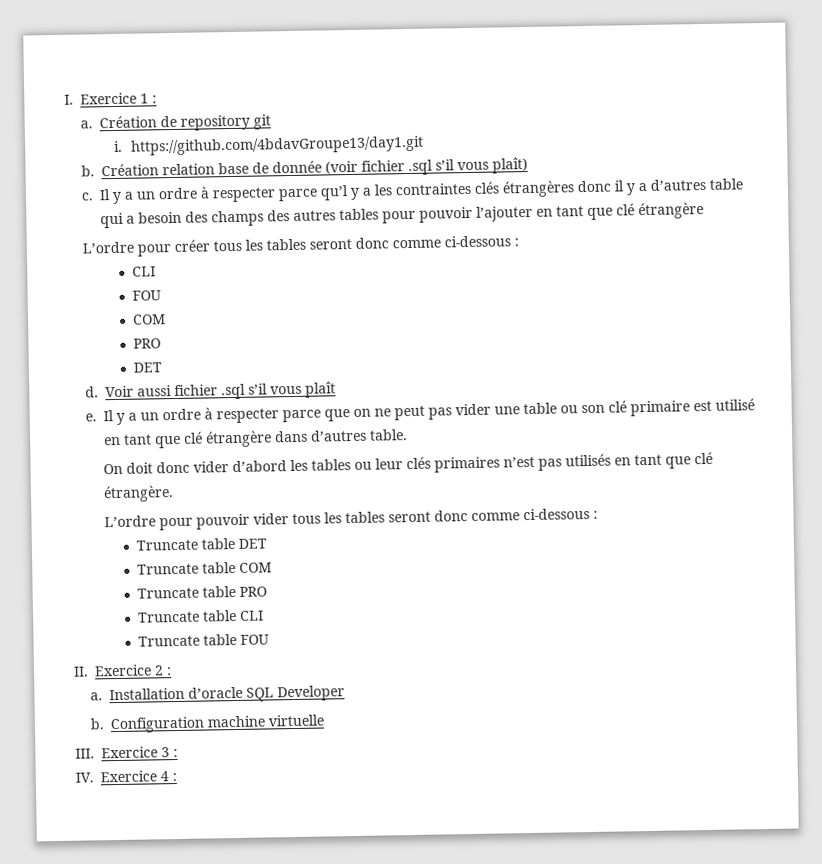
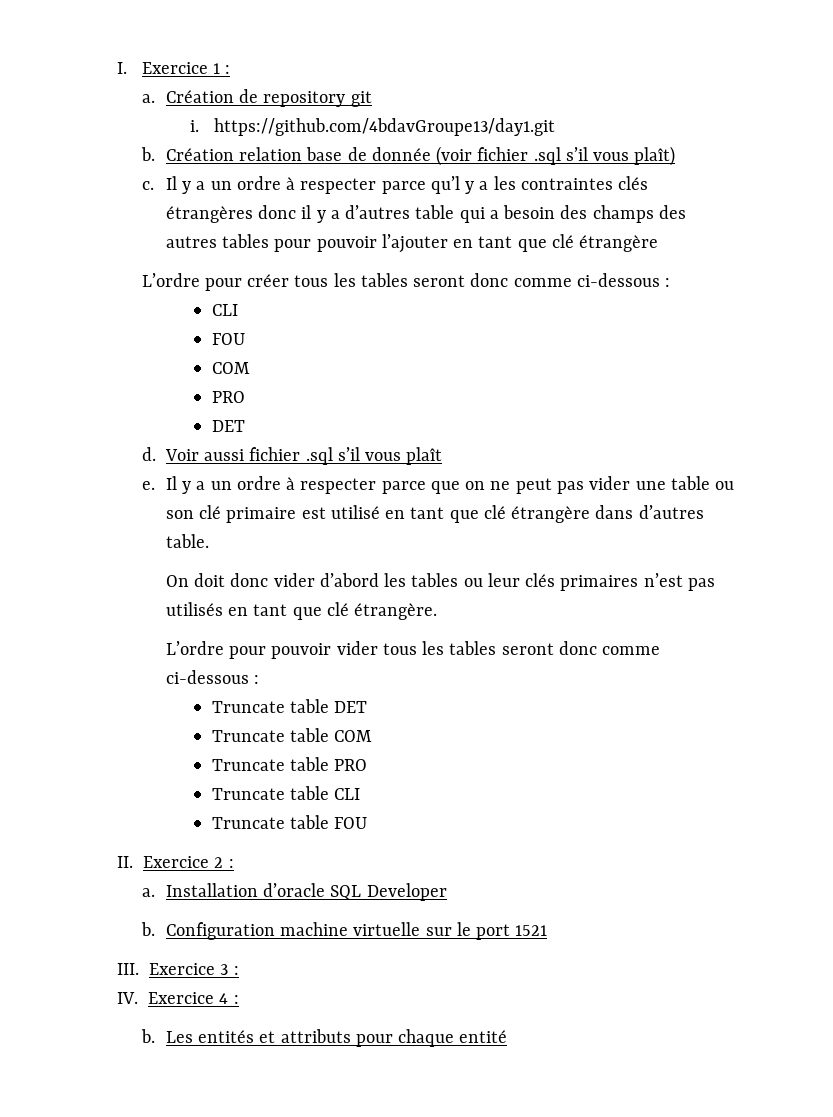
(325, 720) none -> [425,922,548,940] sur le port 1521
(177, 777) none -> [140,1029,508,1047] // b. Les entités et attributs pour chaque entité

